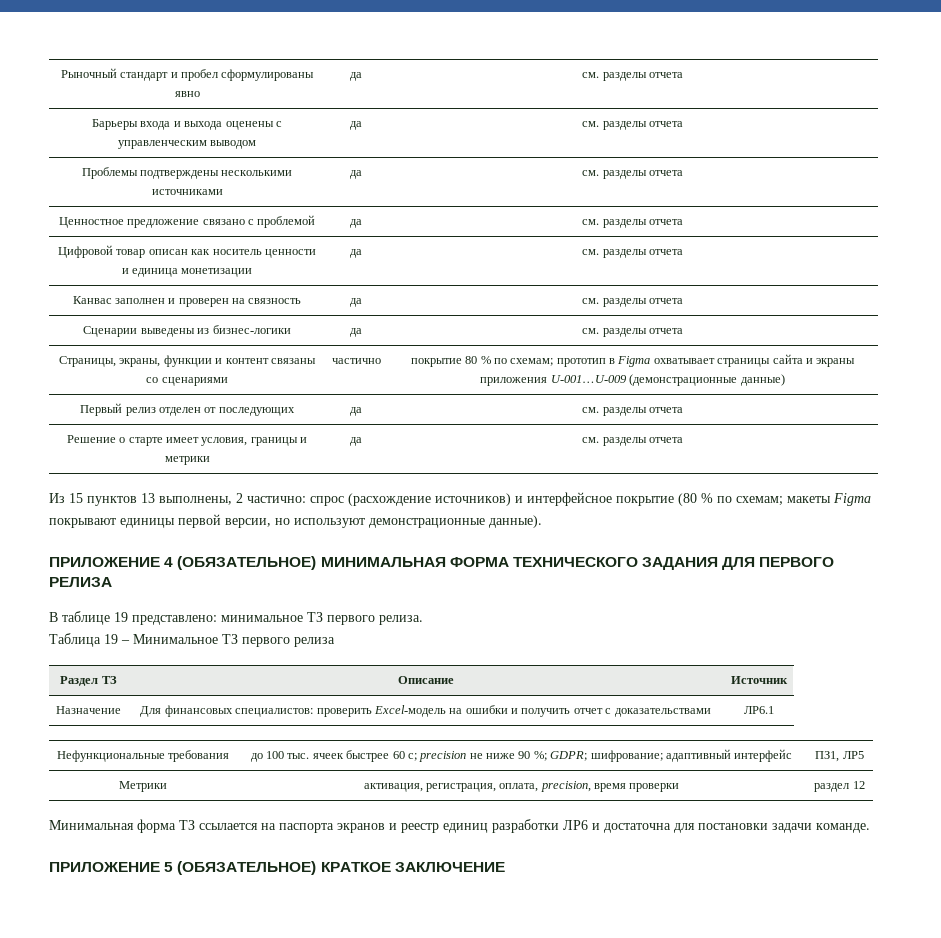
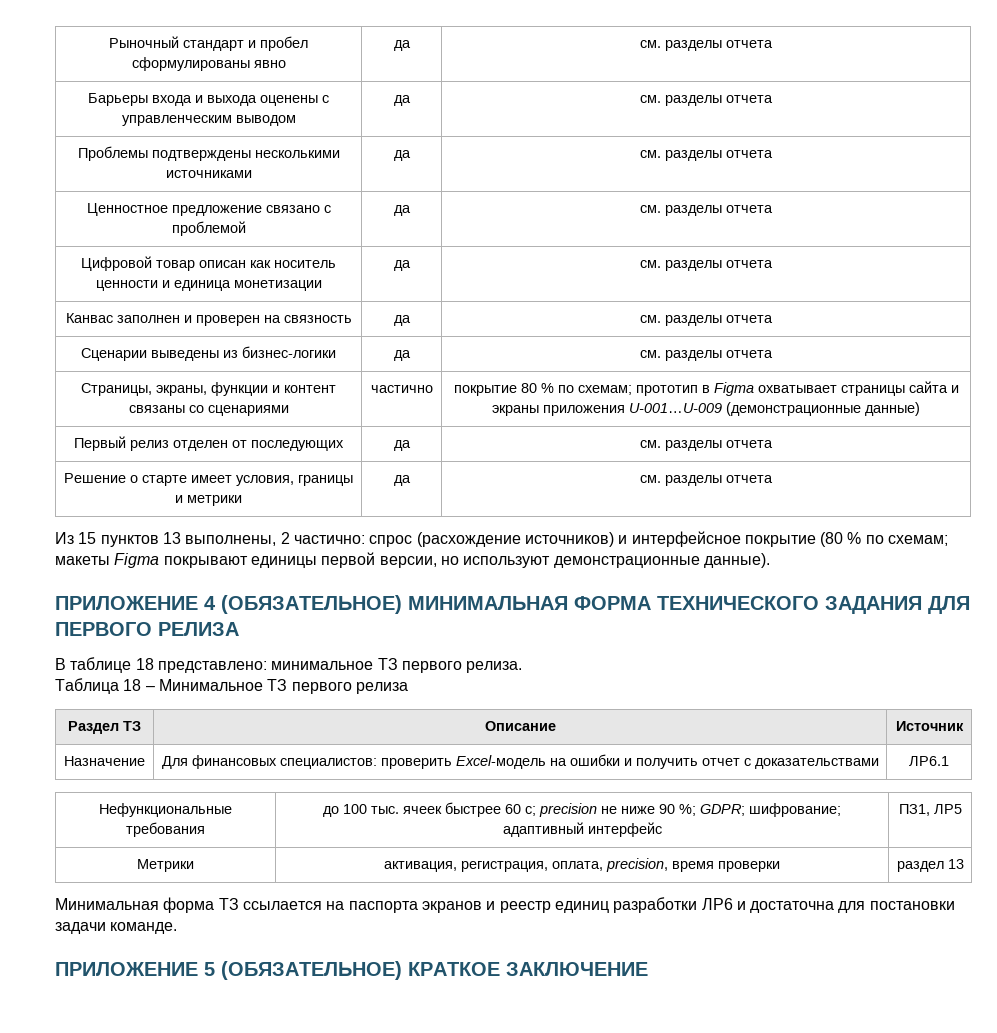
[114,612,128,622] 19 -> [135,658,154,670] 18
[104,634,118,644] 19 -> [123,679,142,691] 18
[852,781,865,789] 12 -> [947,859,964,869] 13

